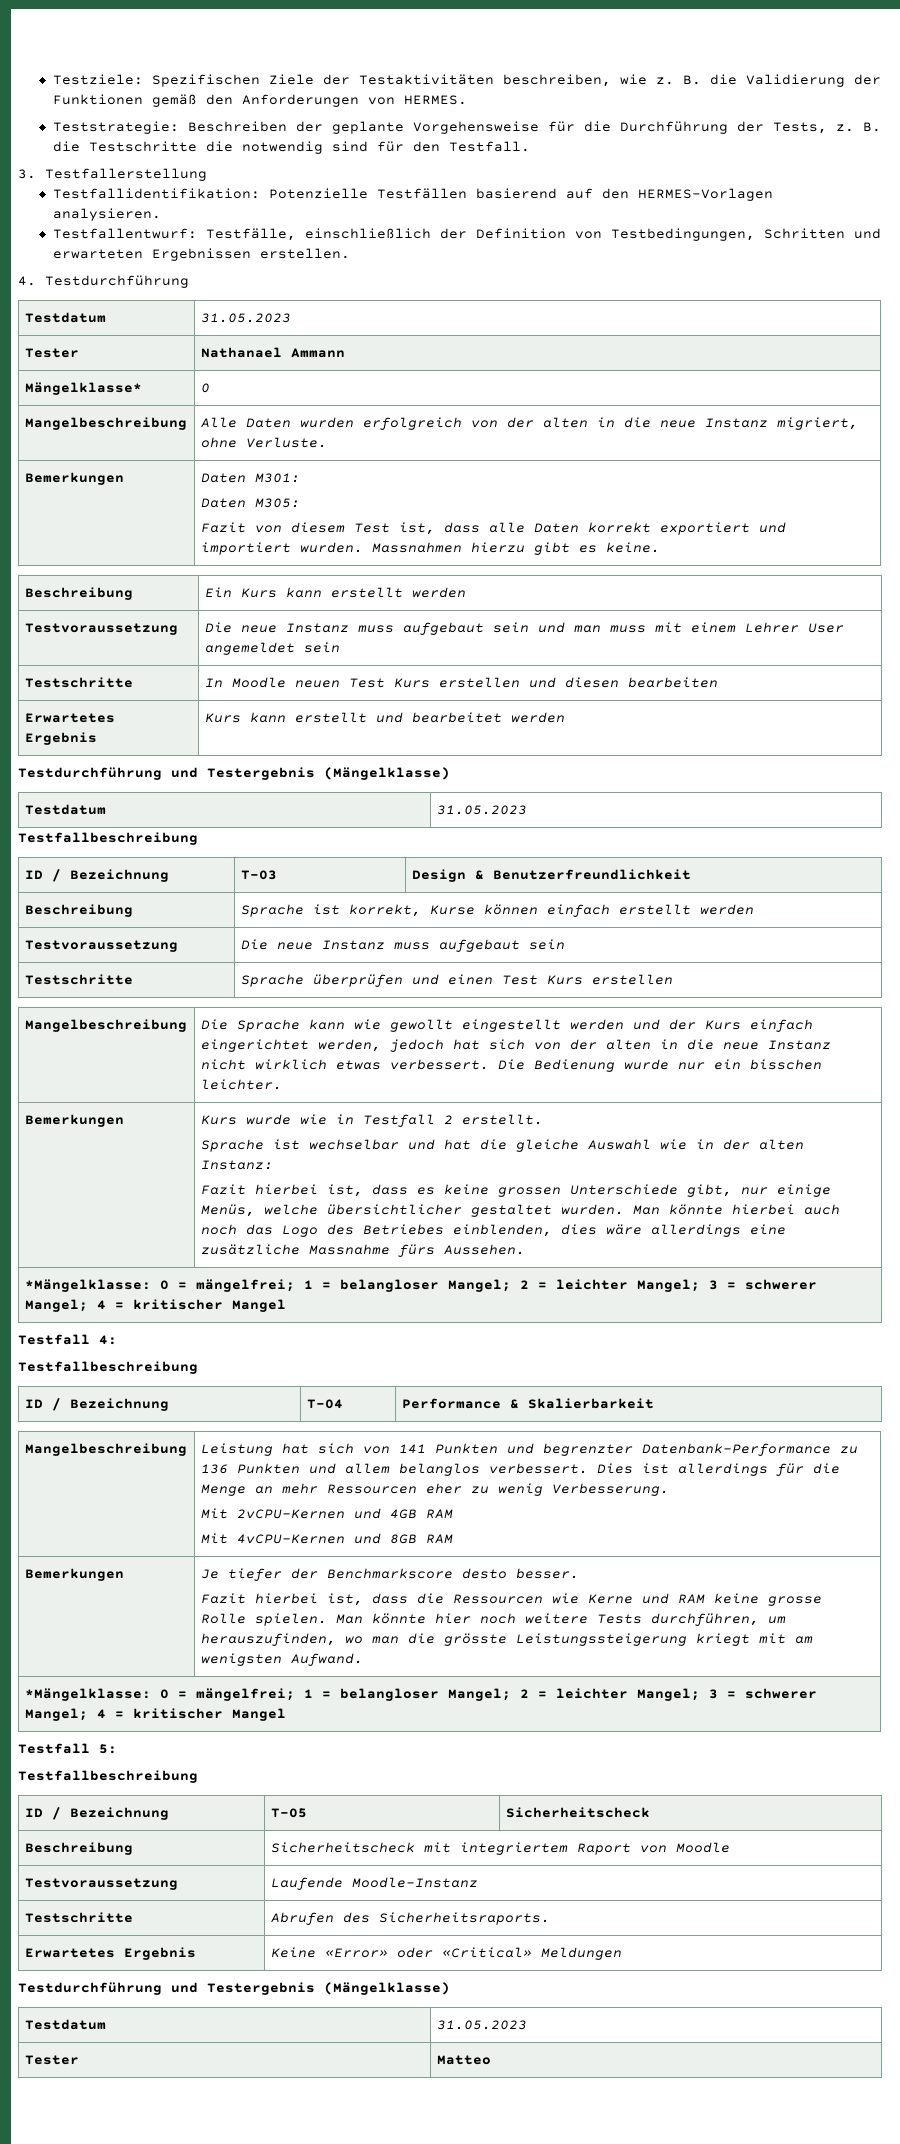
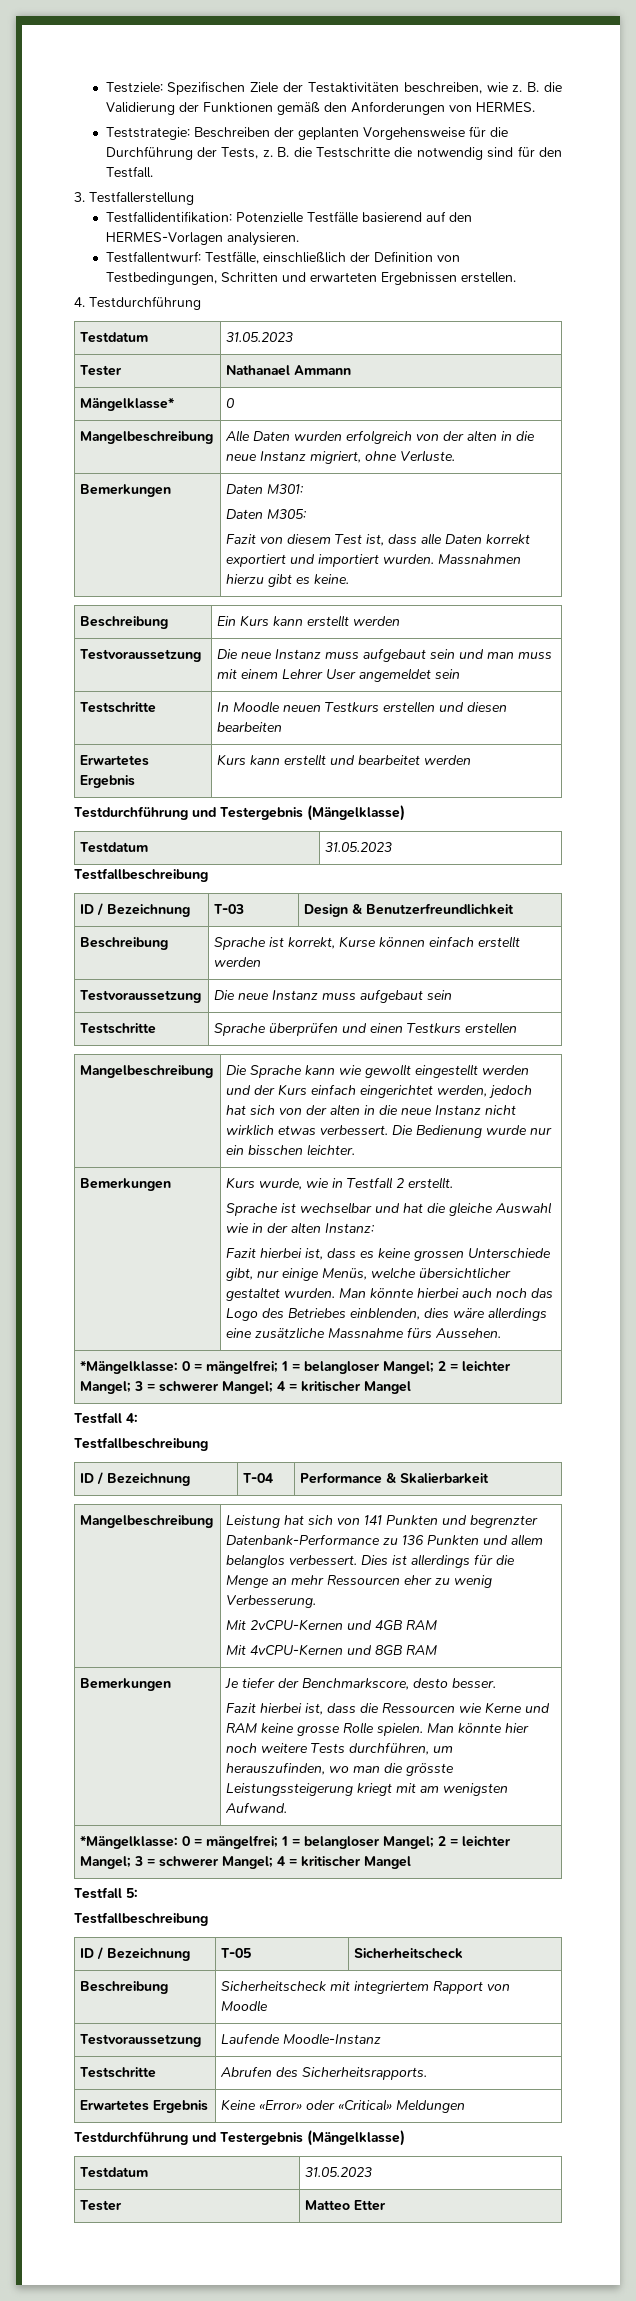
[331,121,404,134] geplante -> [297,127,359,140] geplanten
[376,188,467,199] Testfällen -> [306,211,358,223] Testfälle
[348,678,430,688] Test Kurs -> [325,702,380,712] Testkurs
[501,975,583,985] Test Kurs -> [407,1023,462,1033] Testkurs
[245,1114,291,1125] wurde -> [259,1178,303,1190] wurde,
[326,1568,453,1579] Benchmarkscore -> [302,1678,410,1690] Benchmarkscore,
[576,1843,631,1855] Raport -> [433,1981,484,1994] Rapport
[378,1912,550,1925] Sicherheitsraports. -> [302,2067,428,2080] Sicherheitsrapports.
(491, 2060) none -> [354,2200,387,2211] Etter

